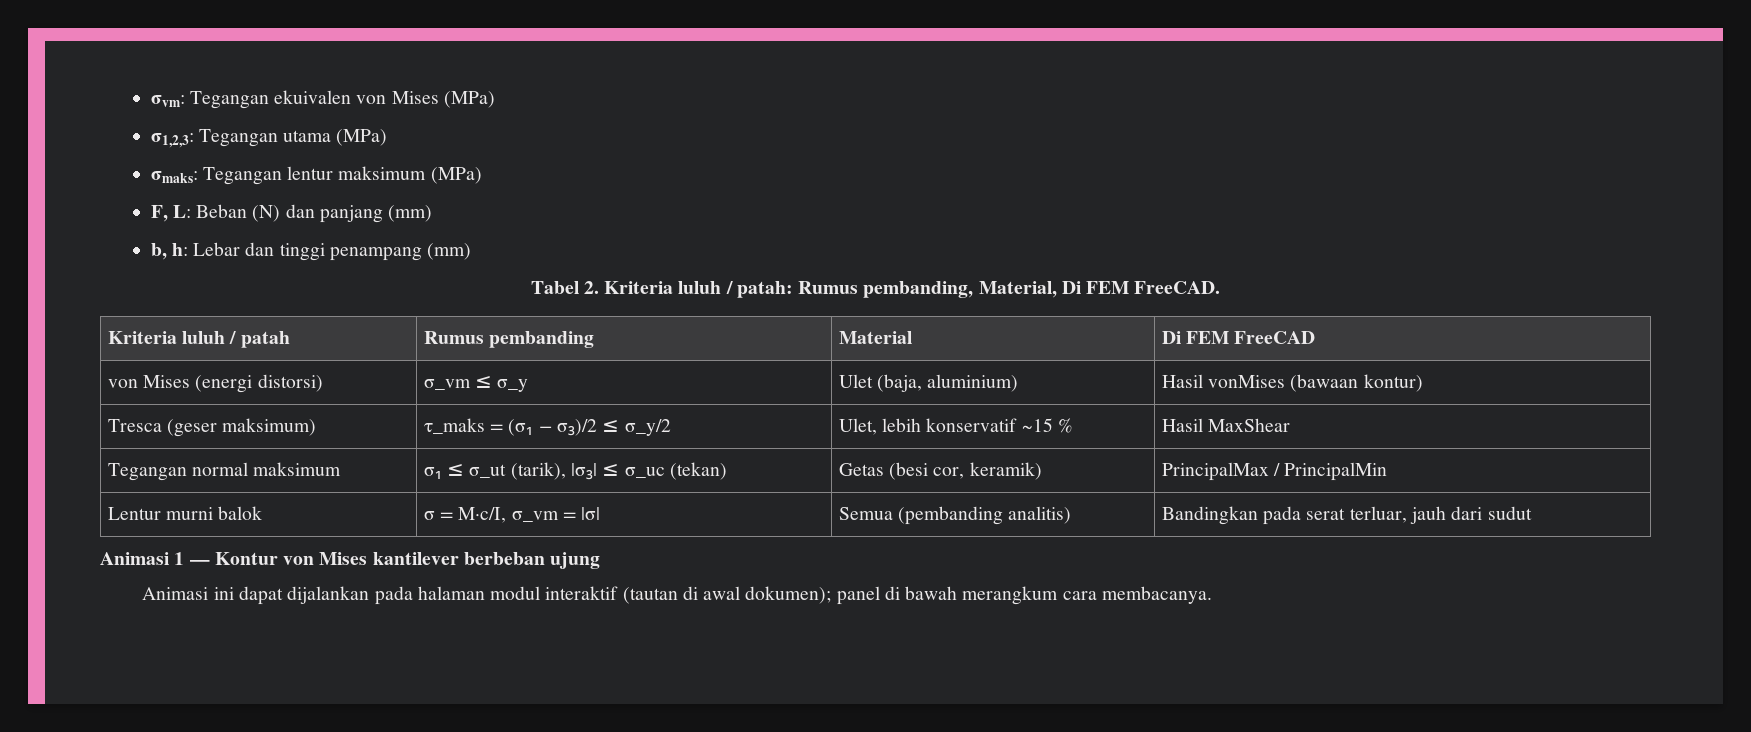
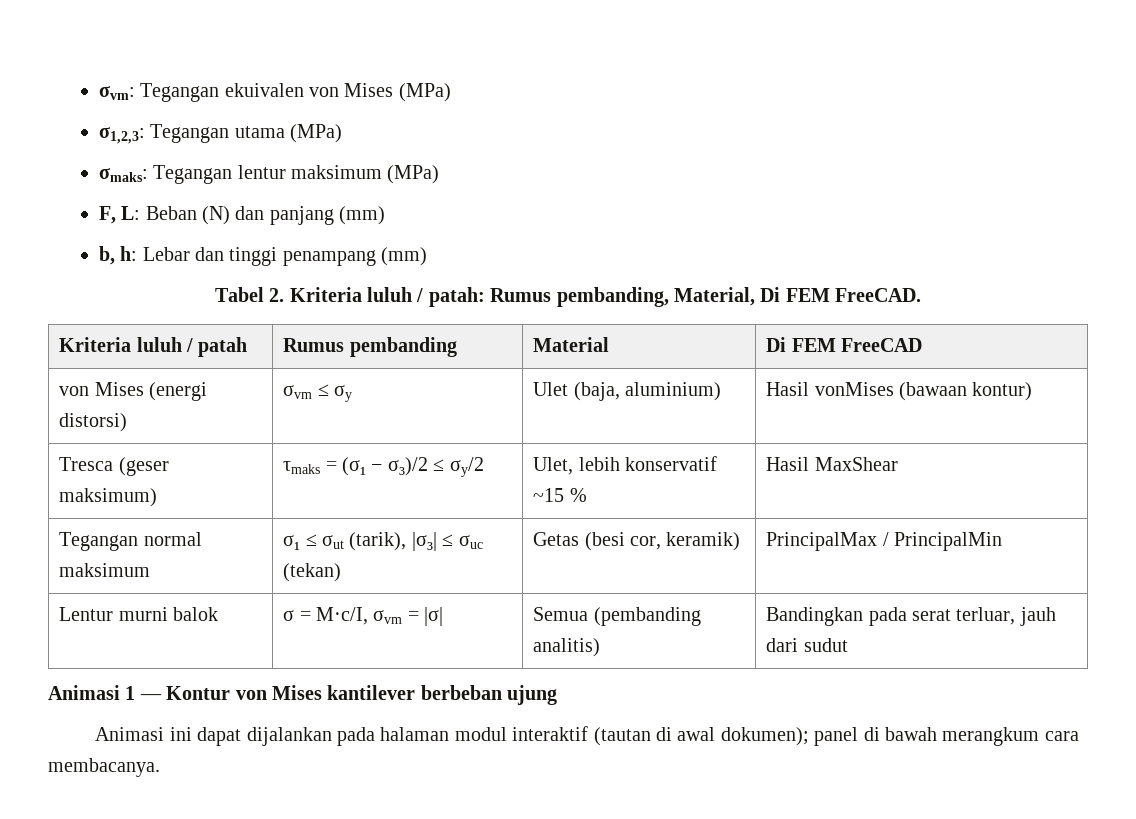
[423,376,529,392] σ_vm ≤ σ_y -> [283,384,352,402] σvm ≤ σy
[423,418,485,434] τ_maks -> [283,461,321,474] τmaks
[624,419,671,436] σ_y/2 -> [449,457,484,477] σy/2
[469,464,507,478] σ_ut -> [321,534,344,549] σut
[624,467,665,478] σ_uc -> [458,534,483,549] σuc
[511,511,559,522] σ_vm -> [373,609,403,624] σvm

